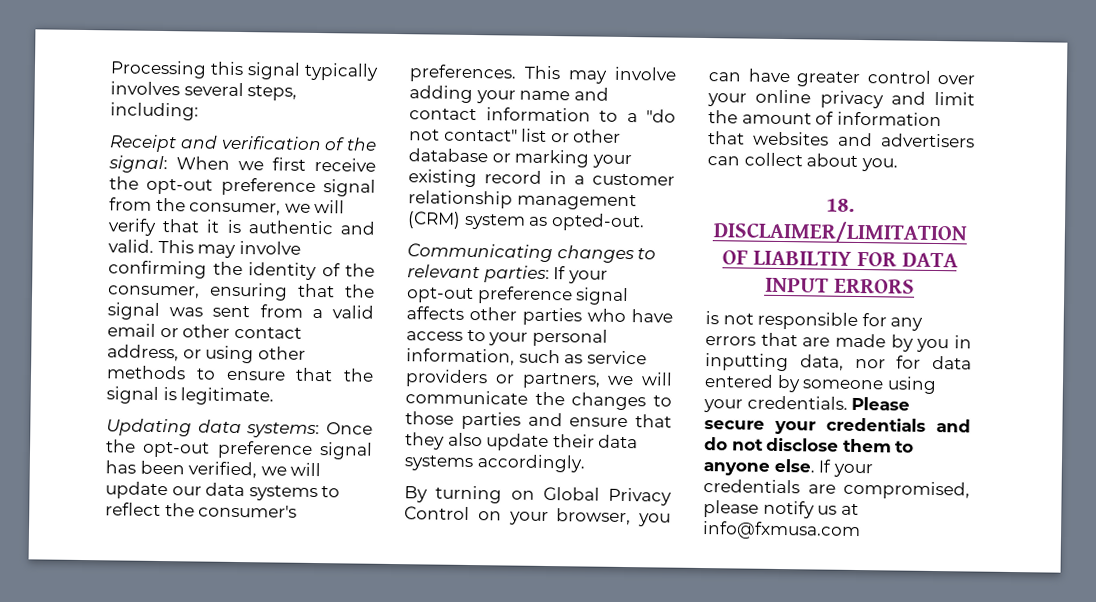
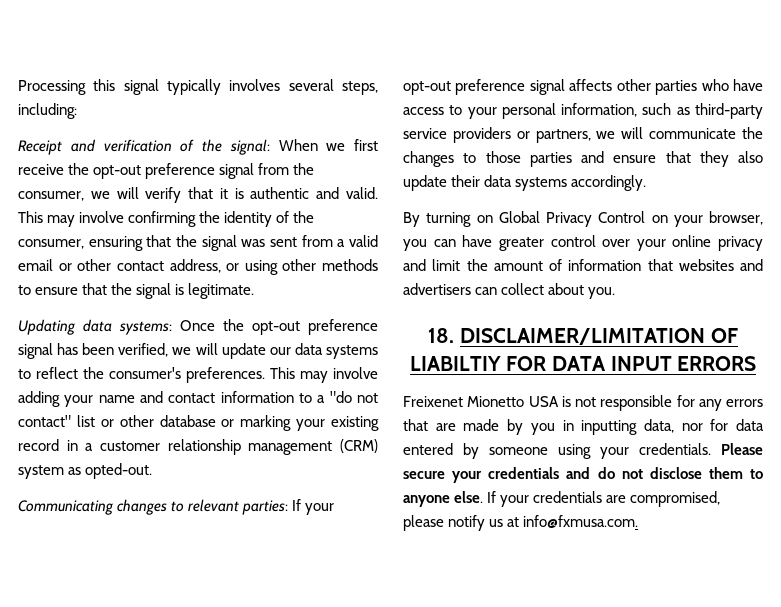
(584, 359) none -> [695,103,763,119] third-party
(915, 286) none -> [403,396,559,407] Freixenet Mionetto USA
[702,521,861,541] info@fxmusa.com -> [523,515,639,528] info@fxmusa.com.

